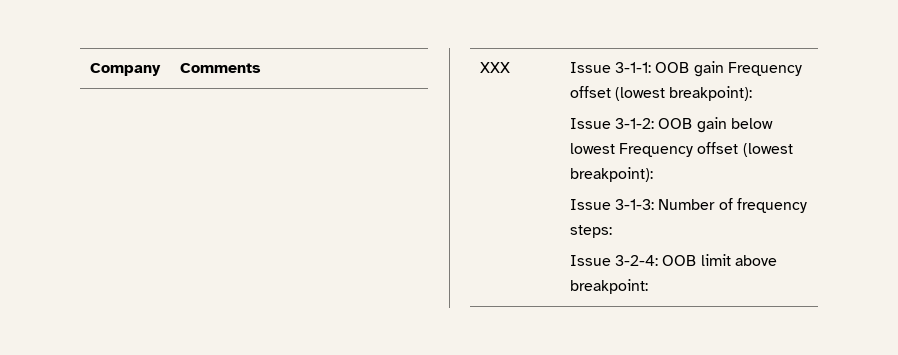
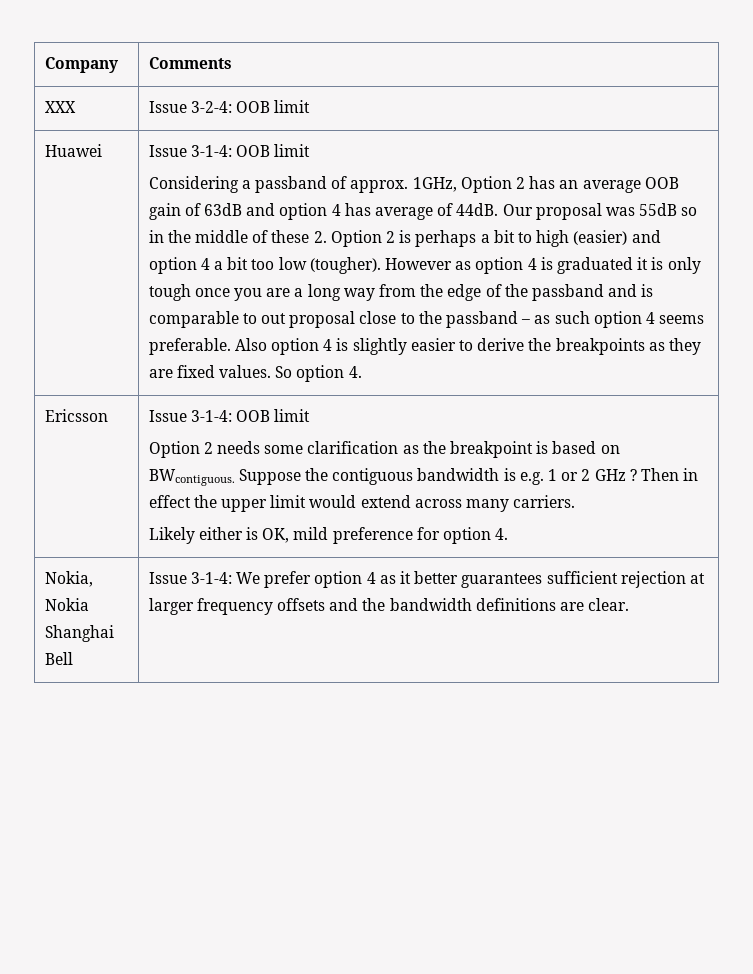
[615,61,803,77] [569,86,753,101] [569,117,774,133] [569,142,793,157] [569,167,653,182] [569,198,808,213] [569,225,612,238] [569,254,778,266] [569,279,648,294] 3-1-1: OOB gain Frequency offset (lowest breakpoint): // Issue 3-1-2: OOB gain below lowest Frequency offset (lowest breakpoint): // Issue 3-1-3: Number of frequency steps: // Issue 3-2-4: OOB limit above breakpoint: -> [190,100,311,113] [44,144,102,157] [148,144,311,157] [148,176,679,193] [148,203,698,220] [148,230,661,247] [148,257,701,274] [148,284,654,301] [148,311,705,328] [148,338,701,355] [148,365,362,382] [44,409,108,422] [148,409,311,422] [148,441,620,458] [148,468,699,486] [148,495,576,512] [148,527,509,544] [44,571,93,587] [44,598,89,611] [44,625,114,642] [44,652,73,665] [148,571,705,588] [148,598,630,615] 3-2-4: OOB limit // Huawei | Issue 3-1-4: OOB limit // Considering a passband of approx. 1GHz, Option 2 has an average OOB gain of 63dB and option 4 has average of 44dB. Our proposal was 55dB so in the middle of these 2. Option 2 is perhaps a bit to high (easier) and option 4 a bit too low (tougher). However as option 4 is graduated it is only tough once you are a long way from the edge of the passband and is comparable to out proposal close to the passband – as such option 4 seems preferable. Also option 4 is slightly easier to derive the breakpoints as they are fixed values. So option 4. // Ericsson | Issue 3-1-4: OOB limit // Option 2 needs some clarification as the breakpoint is based on BWcontiguous. Suppose the contiguous bandwidth is e.g. 1 or 2 GHz ? Then in effect the upper limit would extend across many carriers. // Likely either is OK, mild preference for option 4. // Nokia, Nokia Shanghai Bell | Issue 3-1-4: We prefer option 4 as it better guarantees sufficient rejection at larger frequency offsets and the bandwidth definitions are clear.

